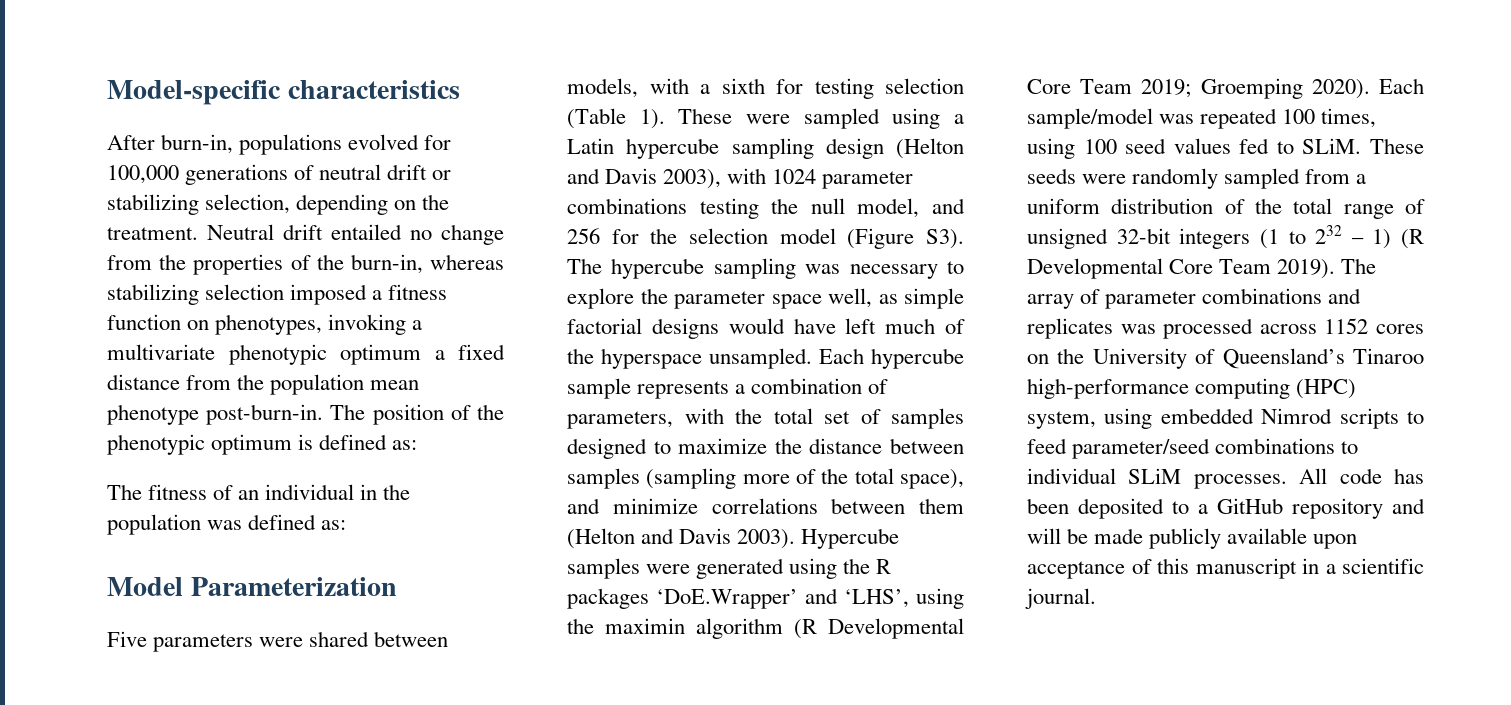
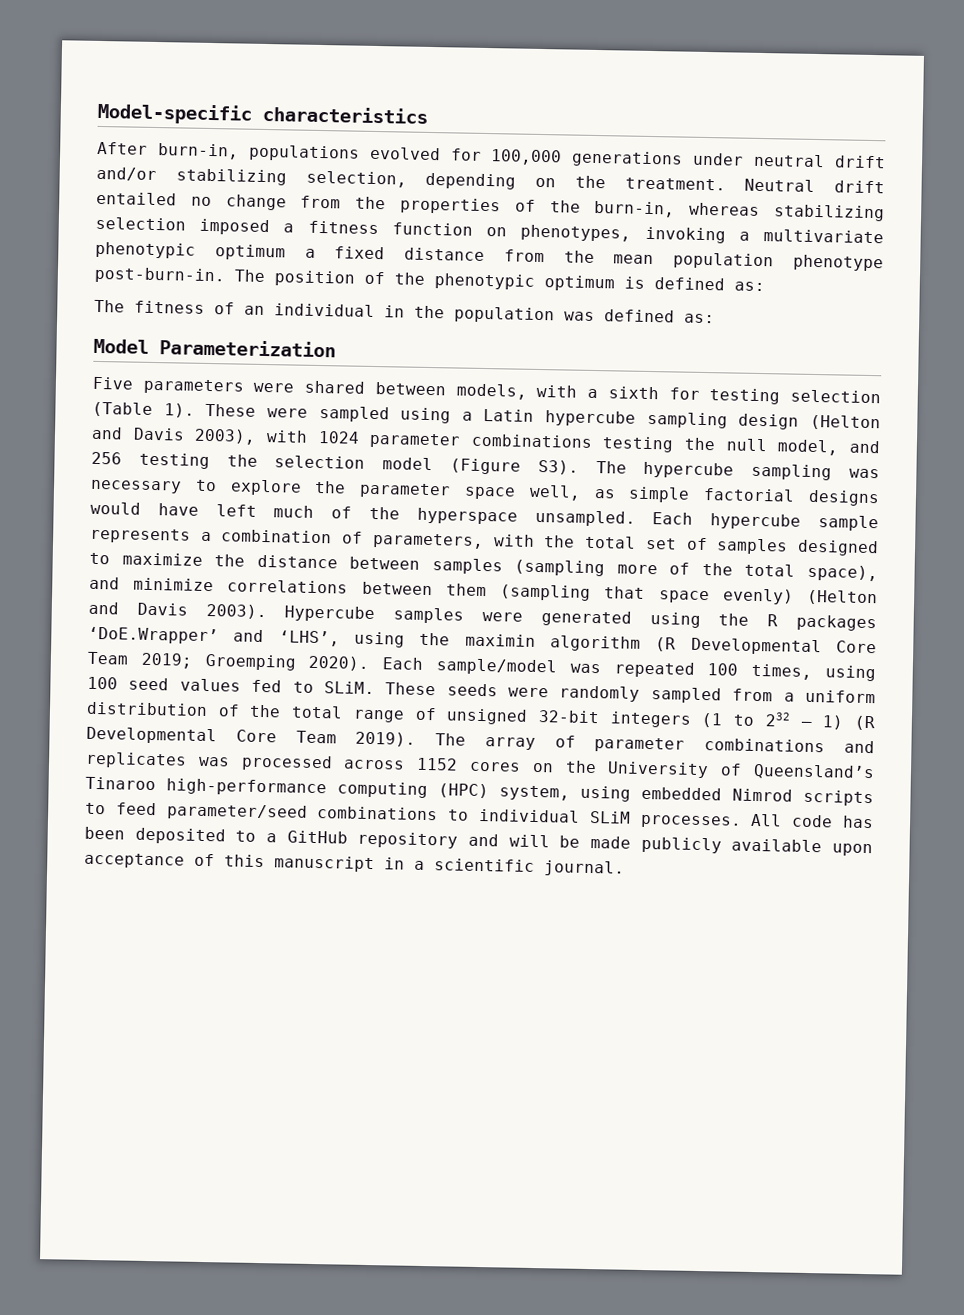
[294,165,315,180] of -> [692,152,745,166] under
[432,170,452,180] or -> [96,166,157,182] and/or
[270,374,420,395] population mean -> [613,252,775,270] mean population
[611,229,639,244] for -> [138,452,210,470] testing
(964, 506) none -> [500,584,794,605] (sampling that space evenly)

